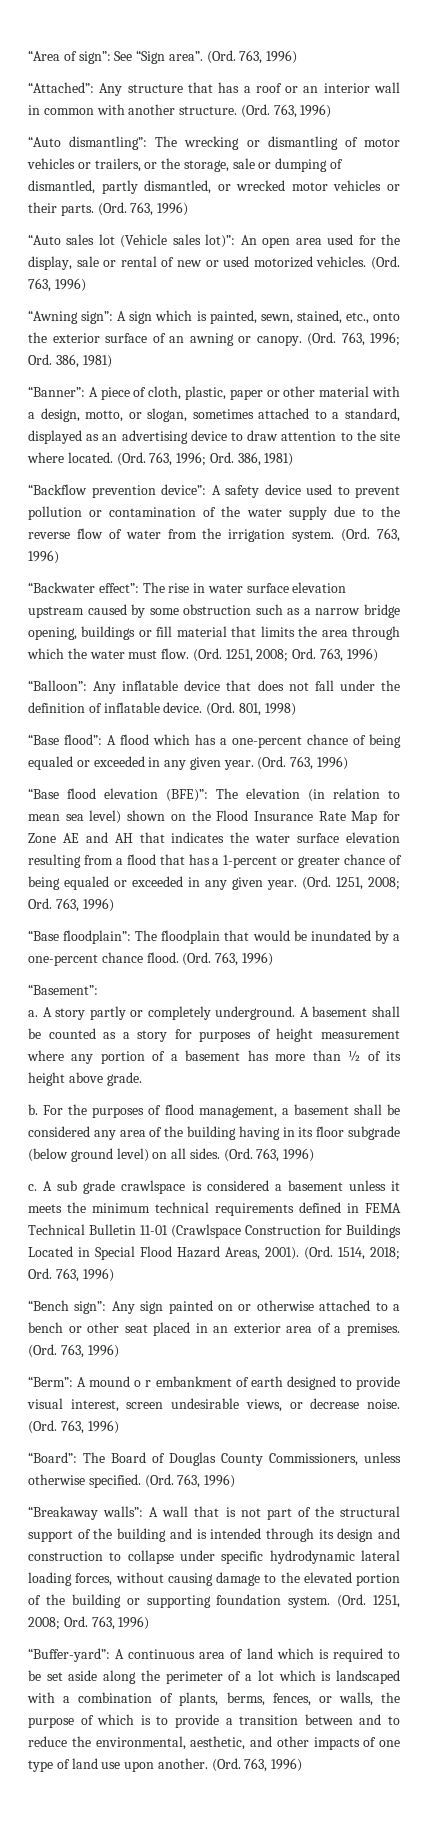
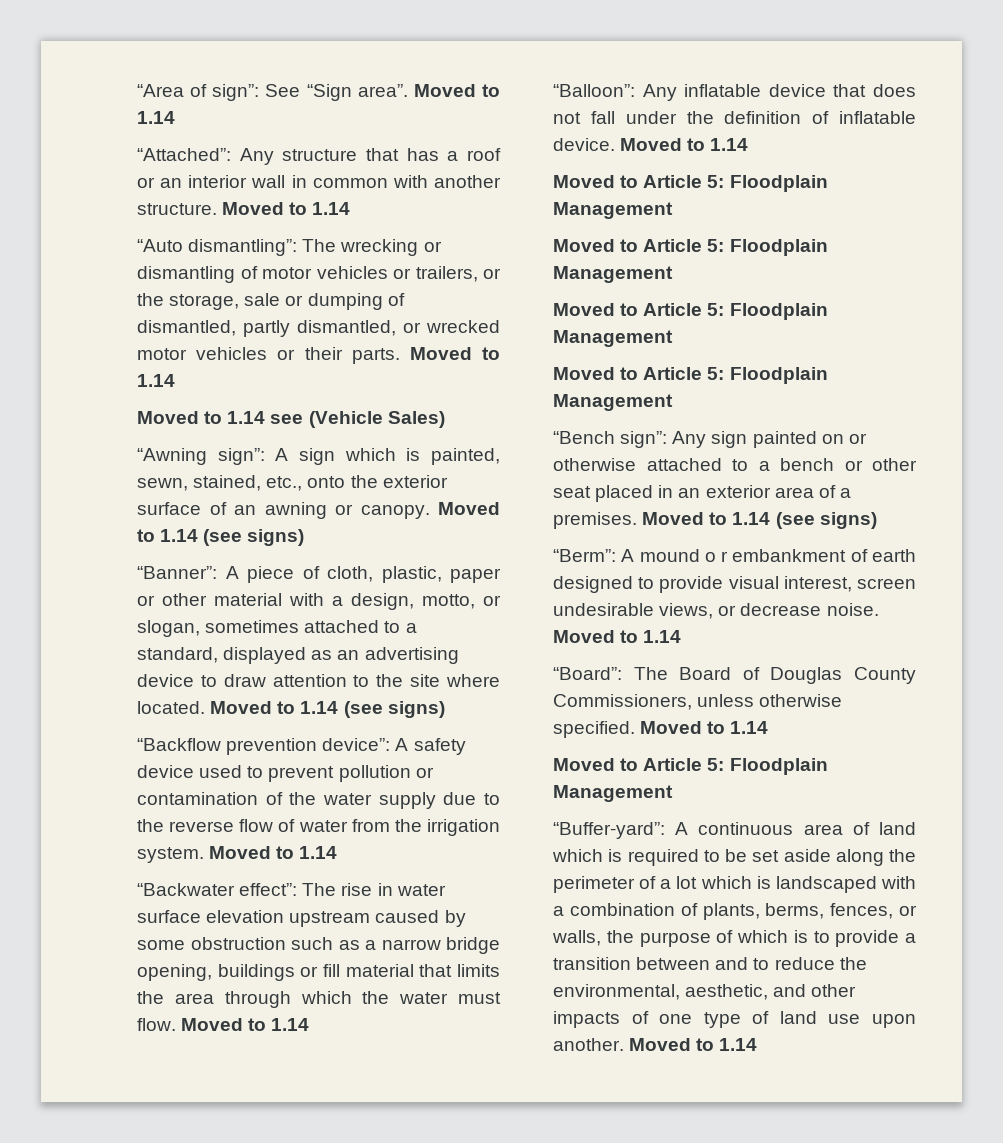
[206,50,298,64] (Ord. 763, 1996) -> [413,84,500,97] [137,111,175,124] Moved to 1.14
[240,104,332,118] (Ord. 763, 1996) -> [222,202,351,215] Moved to 1.14
[97,202,189,216] [28,234,400,248] [28,256,400,270] [28,278,86,292] (Ord. 763, 1996) // “Auto sales lot (Vehicle sales lot)”: An open area used for the display, sale or rental of new or used motorized vehicles. (Ord. 763, 1996) -> [409,347,501,360] [137,374,175,387] [137,411,445,428] Moved to 1.14 // Moved to 1.14 see (Vehicle Sales)
[307,332,400,346] [28,354,112,368] (Ord. 763, 1996; Ord. 386, 1981) -> [438,502,500,515] [137,529,305,546] Moved to 1.14 (see signs)
[116,452,294,466] (Ord. 763, 1996; Ord. 386, 1981) -> [210,701,445,718] Moved to 1.14 (see signs)
[341,528,401,542] [28,550,59,564] (Ord. 763, 1996) -> [209,846,338,859] Moved to 1.14
[192,648,378,662] (Ord. 1251, 2008; Ord. 763, 1996) -> [181,1018,310,1031] Moved to 1.14
[206,702,296,716] [28,734,401,748] [28,756,349,770] [28,788,400,802] [28,810,400,824] [28,832,400,843] [28,854,402,868] [28,876,400,890] [28,898,114,912] [28,930,400,944] [28,952,273,966] [28,984,98,995] [28,1006,400,1020] [28,1028,401,1042] [27,1050,401,1064] [28,1072,142,1086] [28,1104,400,1118] [28,1126,401,1140] [28,1148,315,1162] [28,1180,401,1194] [28,1202,401,1216] [28,1224,401,1238] [28,1246,400,1260] [28,1268,114,1282] (Ord. 801, 1998) // “Base flood”: A flood which has a one-percent chance of being equaled or exceeded in any given year. (Ord. 763, 1996) // “Base flood elevation (BFE)”: The elevation (in relation to mean sea level) shown on the Flood Insurance Rate Map for Zone AE and AH that indicates the water surface elevation resulting from a flood that has a 1-percent or greater chance of being equaled or exceeded in any given year. (Ord. 1251, 2008; Ord. 763, 1996) // “Base floodplain”: The floodplain that would be inundated by a one-percent chance flood. (Ord. 763, 1996) // “Basement”: // a. A story partly or completely underground. A basement shall be counted as a story for purposes of height measurement where any portion of a basement has more than ½ of its height above grade. // b. For the purposes of flood management, a basement shall be considered any area of the building having in its floor subgrade (below ground level) on all sides. (Ord. 763, 1996) // c. A sub grade crawlspace is considered a basement unless it meets the minimum technical requirements defined in FEMA Technical Bulletin 11-01 (Crawlspace Construction for Buildings Located in Special Flood Hazard Areas, 2001). (Ord. 1514, 2018; Ord. 763, 1996) -> [620,138,749,151] [553,175,828,192] [553,202,673,219] [553,239,828,256] [553,266,673,283] [553,303,828,320] [553,330,673,347] [553,367,828,384] [553,394,673,411] Moved to 1.14 // Moved to Article 5: Floodplain Management // Moved to Article 5: Floodplain Management // Moved to Article 5: Floodplain Management // Moved to Article 5: Floodplain Management
[28,1344,119,1358] (Ord. 763, 1996) -> [642,512,877,529] Moved to 1.14 (see signs)
[28,1420,119,1434] (Ord. 763, 1996) -> [553,630,682,643] Moved to 1.14
[144,1474,236,1488] [28,1506,400,1520] [28,1528,400,1542] [28,1550,400,1564] [28,1572,400,1586] [28,1594,400,1608] [28,1616,150,1630] (Ord. 763, 1996) // “Breakaway walls”: A wall that is not part of the structural support of the building and is intended through its design and construction to collapse under specific hydrodynamic lateral loading forces, without causing damage to the elevated portion of the building or supporting foundation system. (Ord. 1251, 2008; Ord. 763, 1996) -> [640,721,769,734] [553,758,828,775] [553,785,673,802] Moved to 1.14 // Moved to Article 5: Floodplain Management
[211,1758,303,1772] (Ord. 763, 1996) -> [629,1038,758,1051] Moved to 1.14

